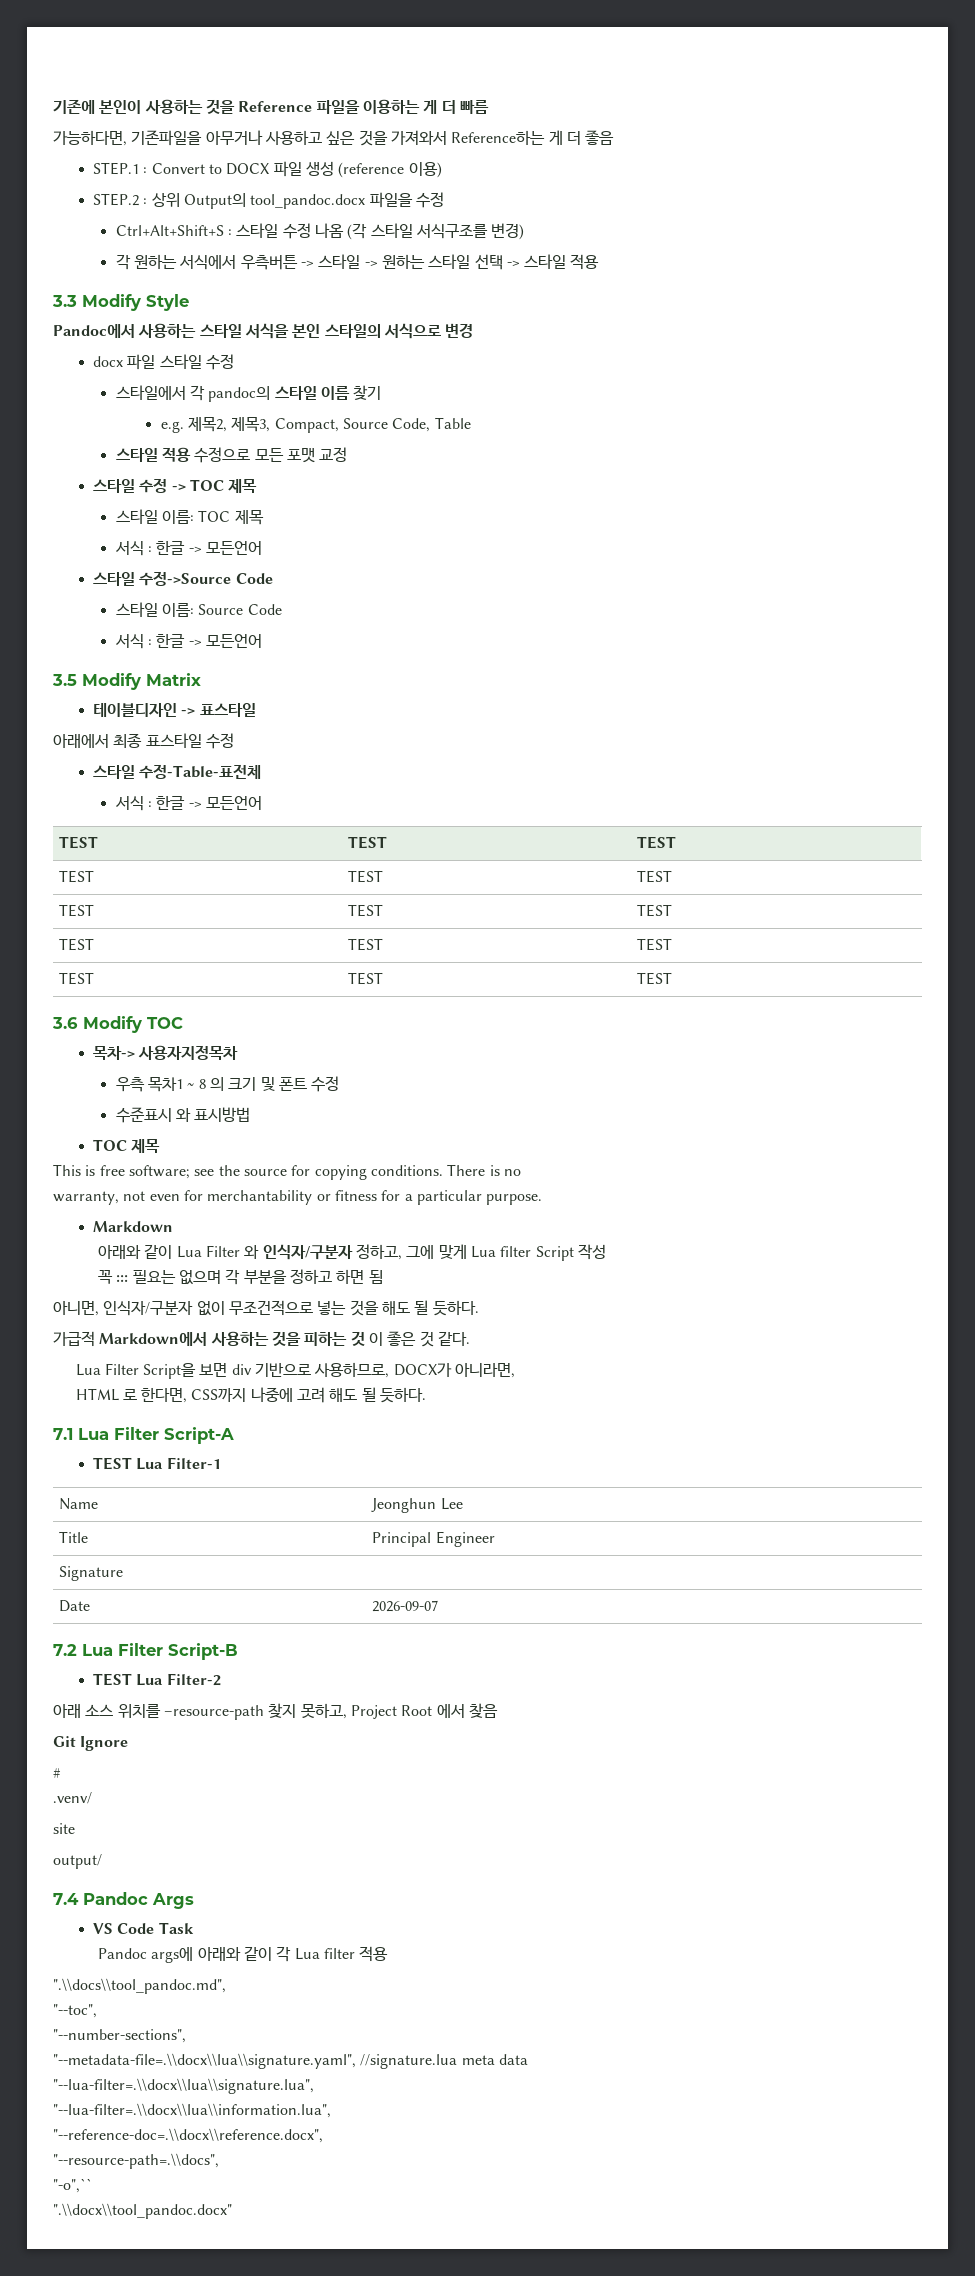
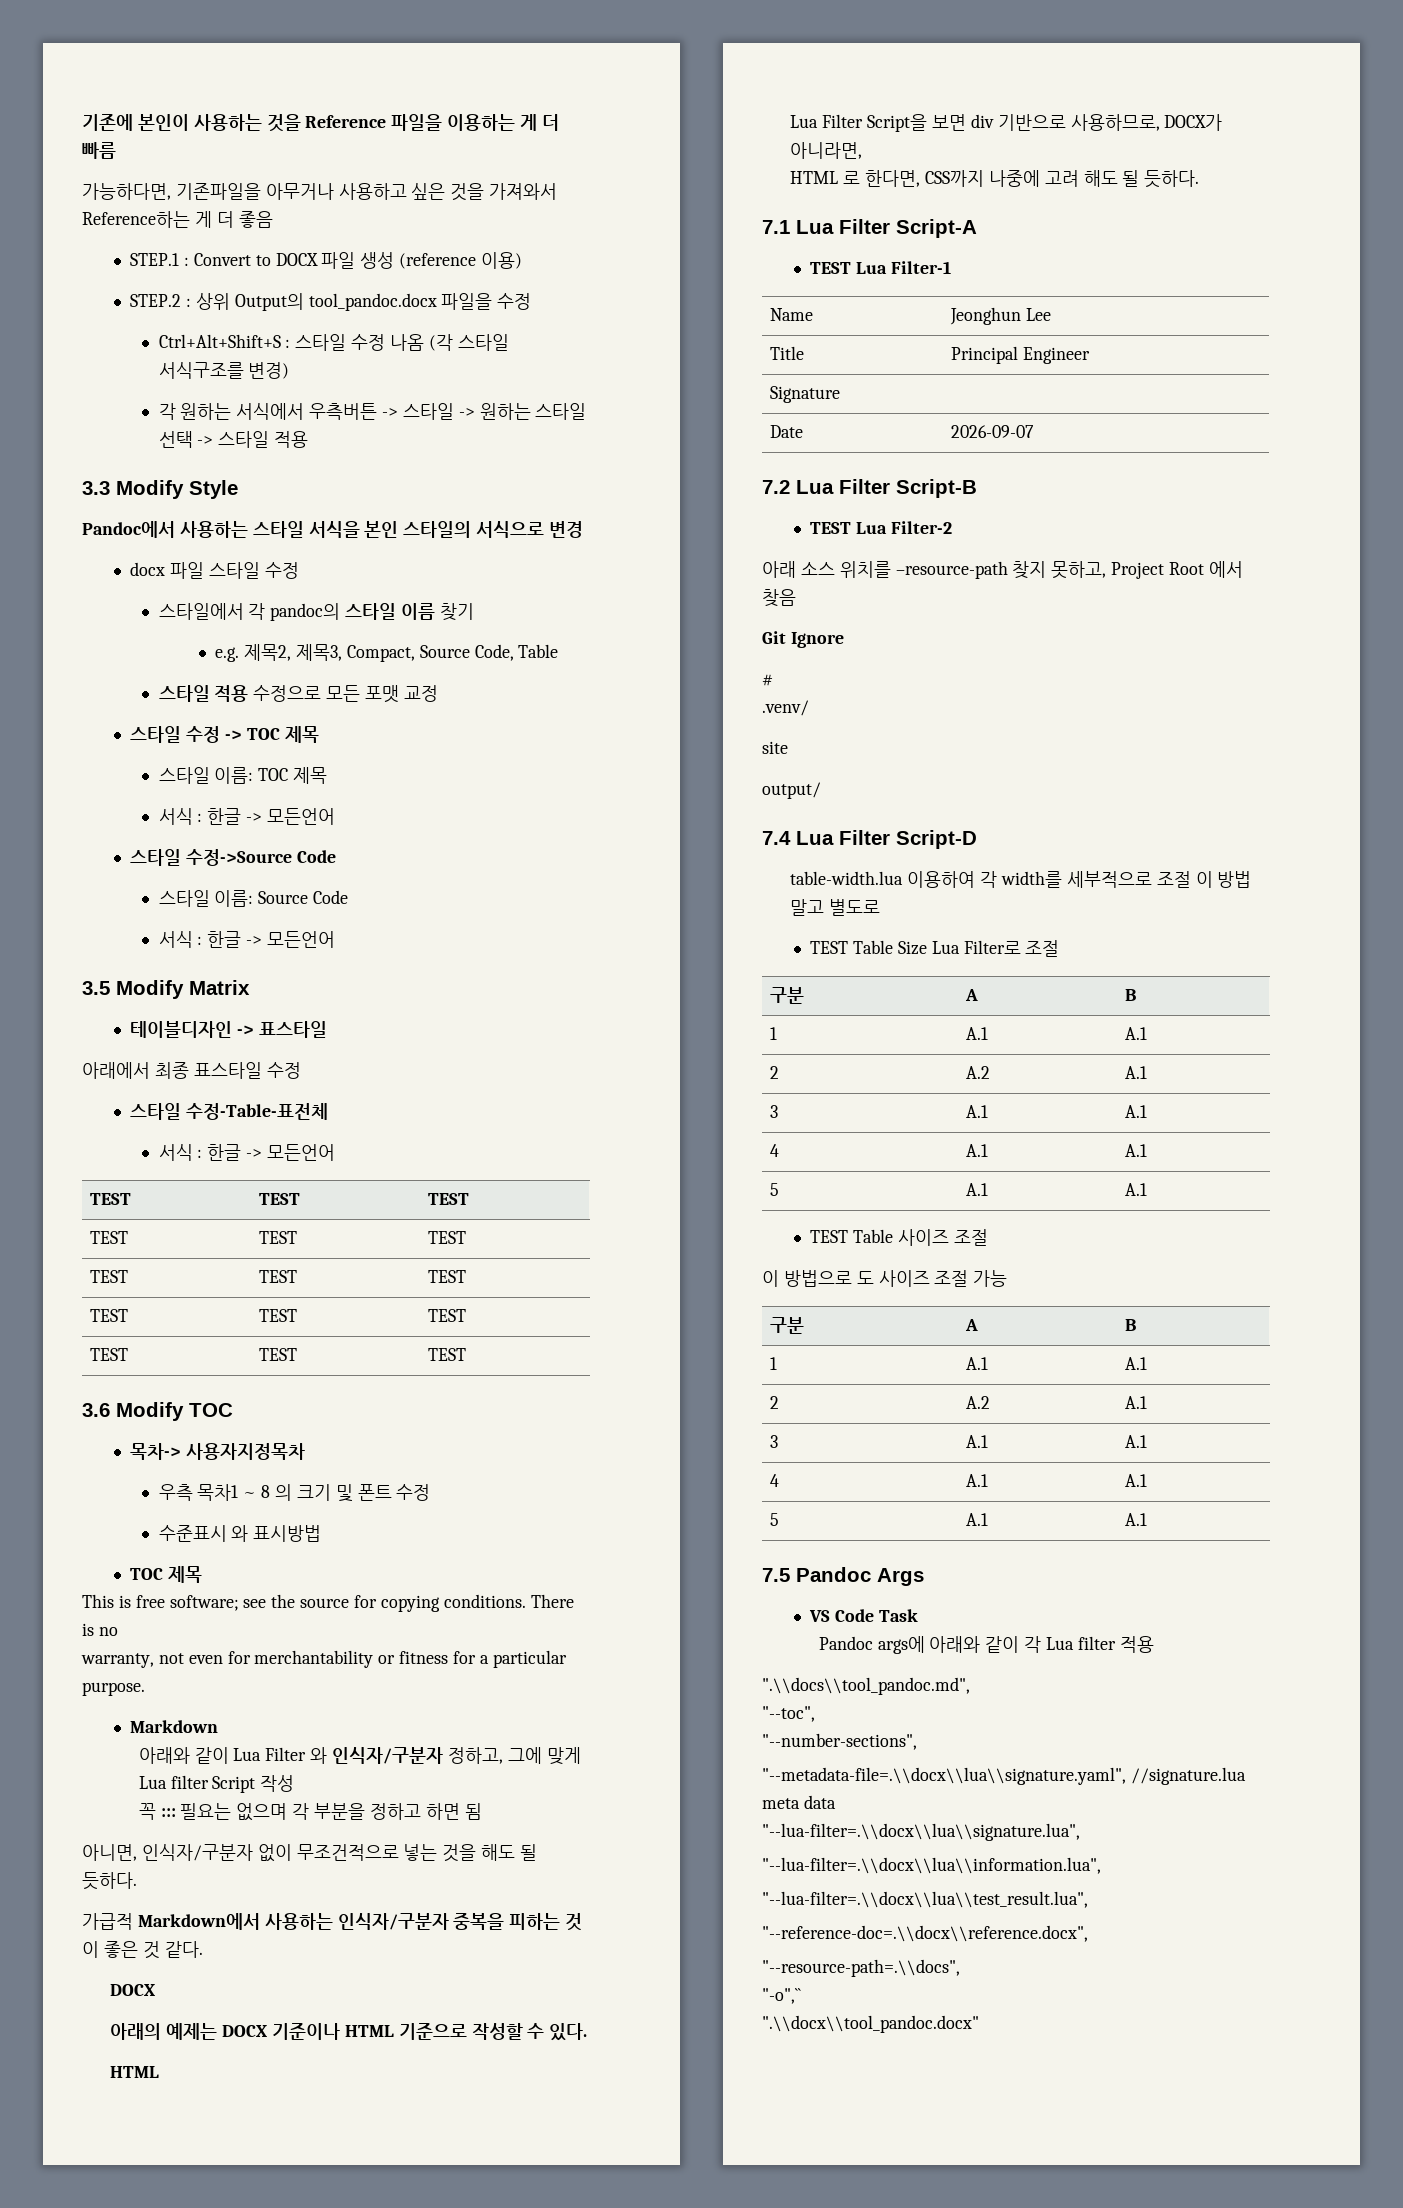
[271,1331,301,1346] 것을 -> [337,1913,505,1930] 인식자/구분자 중복을
(470, 1338) none -> [110,1984,157,1996] [110,2023,588,2041] [110,2066,160,2078] // DOCX // 아래의 예제는 DOCX 기준이나 HTML 기준으로 작성할 수 있다. // HTML
(79, 1899) none -> [796,830,977,849] [790,871,1252,888] [790,899,881,916] [810,940,1060,957] [770,987,805,1004] [965,989,979,1001] [1125,989,1137,1001] [770,1027,778,1040] [966,1027,989,1040] [1125,1027,1148,1040] [770,1066,780,1079] [966,1066,991,1079] [1125,1066,1148,1079] [770,1105,779,1118] [966,1105,989,1118] [1125,1105,1148,1118] [770,1144,780,1157] [966,1144,989,1157] [1125,1144,1148,1157] [770,1183,780,1196] [966,1183,989,1196] [1125,1183,1148,1196] [810,1229,988,1246] [762,1270,1008,1287] [770,1317,805,1334] [965,1319,979,1331] [1125,1319,1137,1331] [770,1357,778,1370] [966,1357,989,1370] [1125,1357,1148,1370] [770,1396,780,1409] [966,1396,991,1409] [1125,1396,1148,1409] [770,1435,779,1448] [966,1435,989,1448] [1125,1435,1148,1448] [770,1474,780,1487] [966,1474,989,1487] [1125,1474,1148,1487] [770,1513,780,1526] [966,1513,989,1526] [1125,1513,1148,1526] [762,1568,790,1582] Lua Filter Script-D // table-width.lua 이용하여 각 width를 세부적으로 조절 이 방법 말고 별도로 // TEST Table Size Lua Filter로 조절 // 구분 | A | B // 1 | A.1 | A.1 // 2 | A.2 | A.1 // 3 | A.1 | A.1 // 4 | A.1 | A.1 // 5 | A.1 | A.1 // TEST Table 사이즈 조절 // 이 방법으로 도 사이즈 조절 가능 // 구분 | A | B // 1 | A.1 | A.1 // 2 | A.2 | A.1 // 3 | A.1 | A.1 // 4 | A.1 | A.1 // 5 | A.1 | A.1 // 7.5
(331, 2110) none -> [762,1891,1088,1908] // "--lua-filter=.\\docx\\lua\\test_result.lua",

